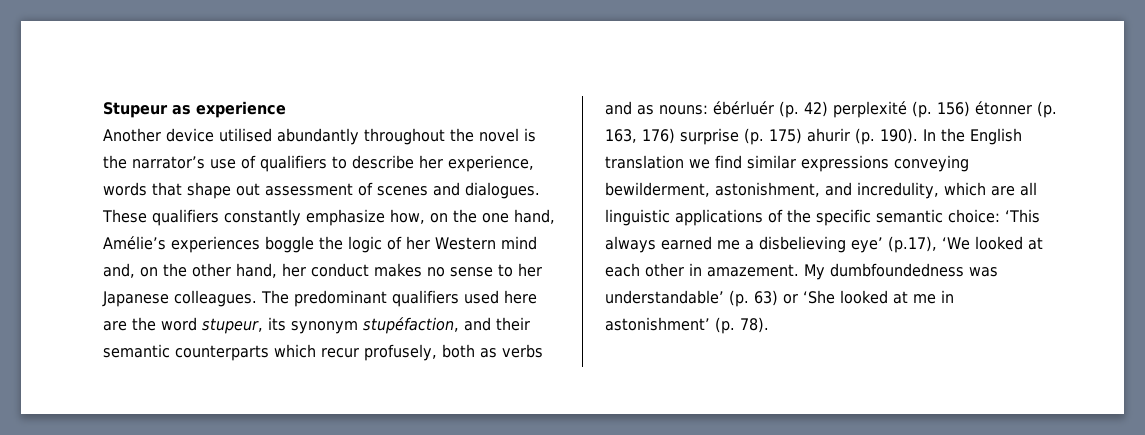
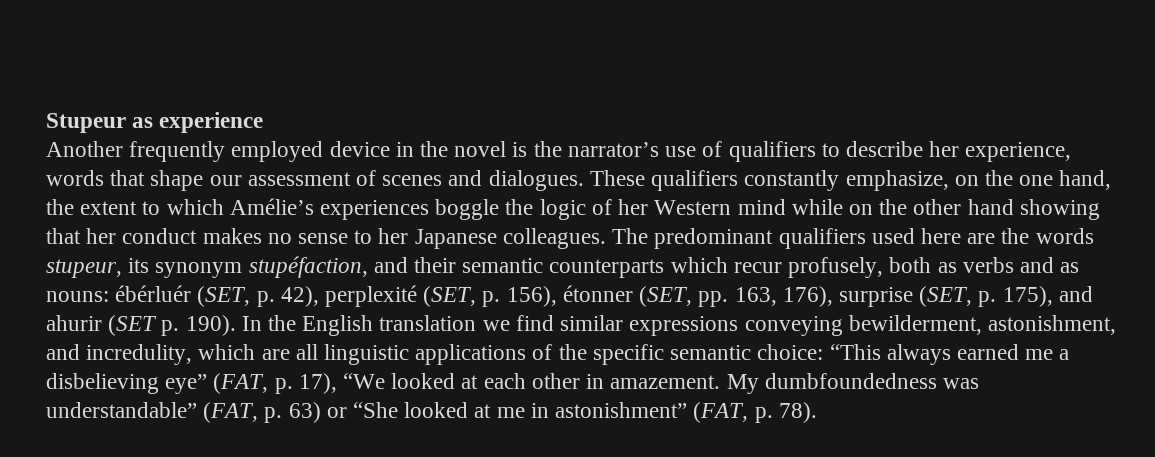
[166,128,445,145] device utilised abundantly throughout -> [129,141,414,162] frequently employed device in
[236,183,260,196] out -> [209,175,242,186] our
[306,209,425,226] emphasize how, -> [845,170,949,191] emphasize,
(555, 216) none -> [46,199,224,215] the extent to which
[103,263,135,278] and, -> [791,199,843,215] while
[236,263,277,278] hand, -> [967,199,1100,220] [46,228,81,244] hand showing that
[161,317,197,331] word -> [1035,228,1094,244] words
[779,101,1057,118] [605,128,875,145] (p. 42) perplexité (p. 156) étonner (p. 163, 176) surprise (p. 175) ahurir (p. -> [197,285,1093,307] [46,315,180,336] (SET, p. 42), perplexité (SET, p. 156), étonner (SET, pp. 163, 176), surprise (SET, p. 175), and ahurir (SET p.
[1005,209,1040,223] ‘This -> [829,344,881,360] “This
[851,236,970,253] eye’ (p.17), ‘We -> [165,373,386,394] eye” (FAT, p. 17), “We
[605,290,749,307] understandable’ (p. -> [46,402,283,423] understandable” (FAT, p.
[803,290,835,304] ‘She -> [353,402,399,418] “She
[605,317,735,334] astonishment’ (p. -> [555,402,773,423] astonishment” (FAT, p.

